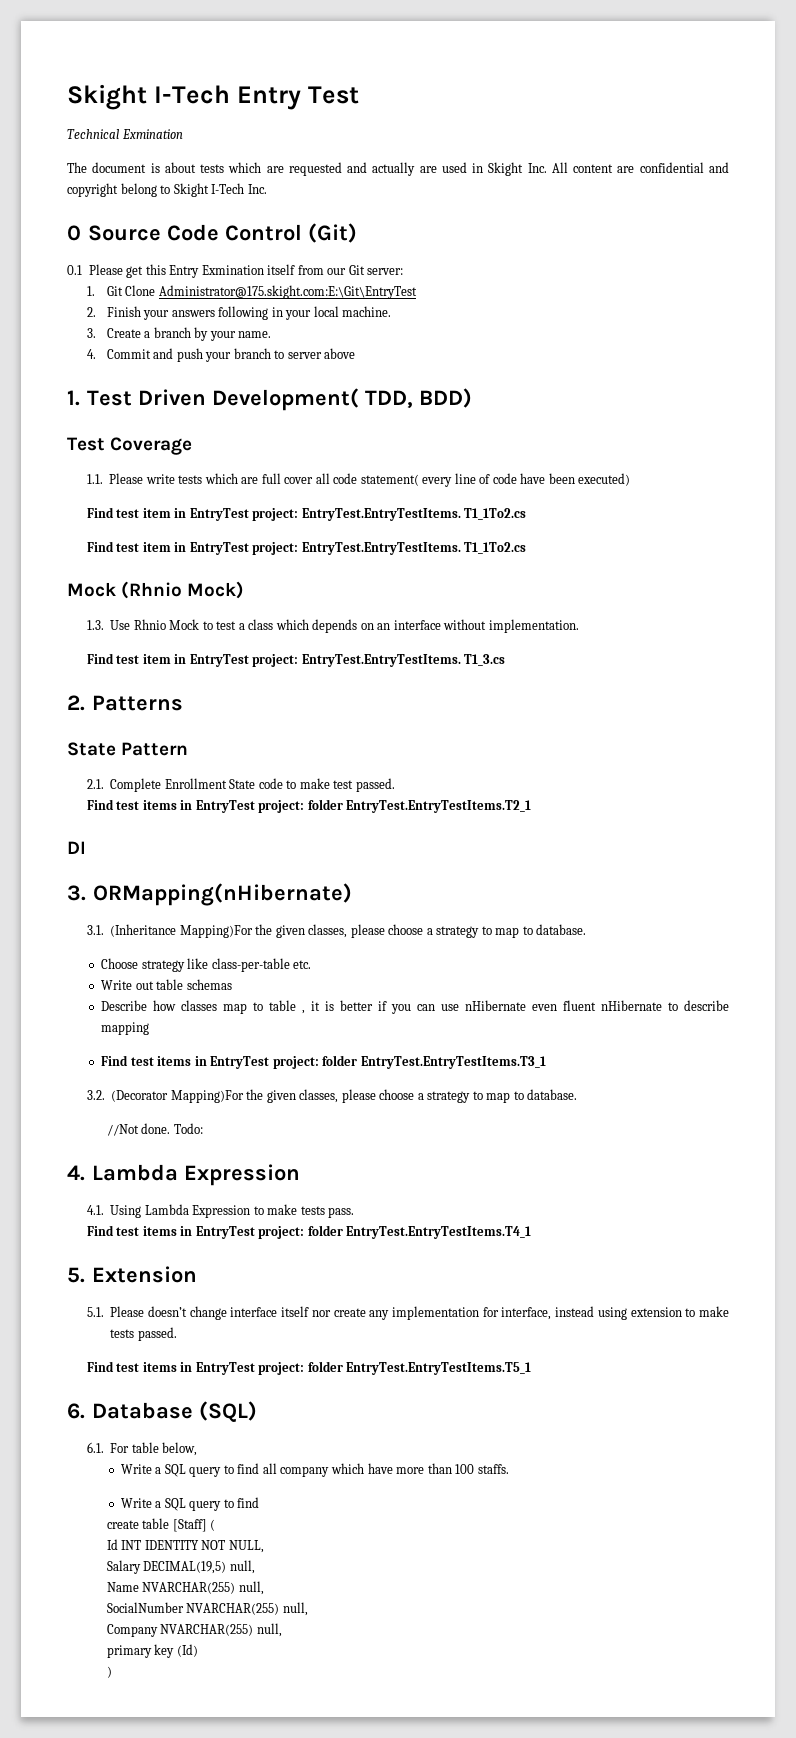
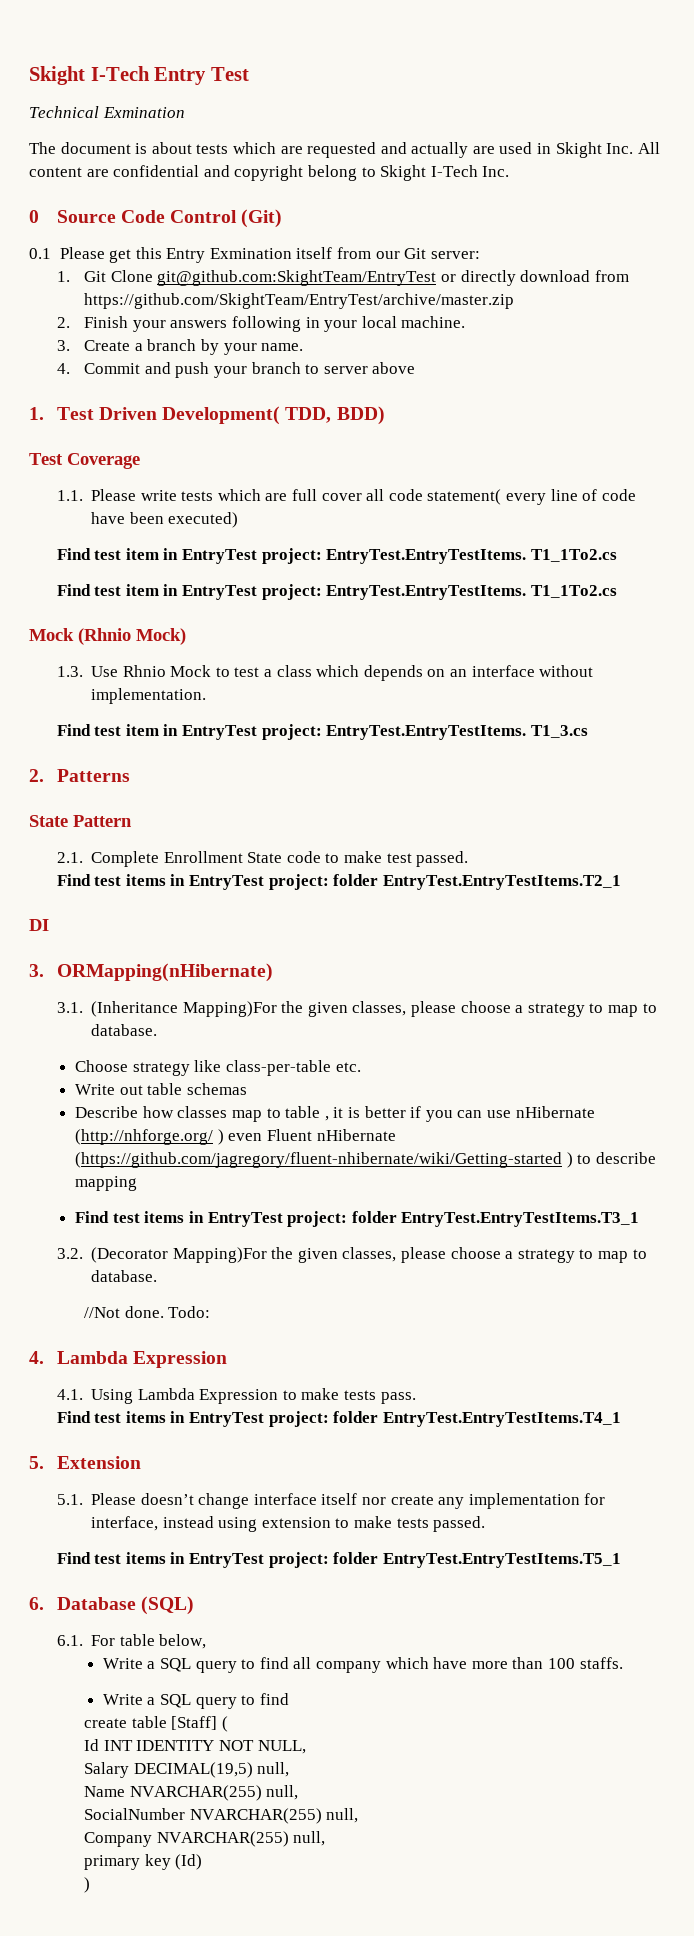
[158,285,417,299] Administrator@175.skight.com:E:\Git\EntryTest -> [157,270,629,286] [84,293,515,309] git@github.com:SkightTeam/EntryTest or directly download from https://github.com/SkightTeam/EntryTest/archive/master.zip
[532,1000,663,1011] even fluent nHibernate -> [75,1129,396,1145] [75,1152,573,1168] (http://nhforge.org/ ) even Fluent nHibernate (https://github.com/jagregory/fluent-nhibernate/wiki/Getting-started )

